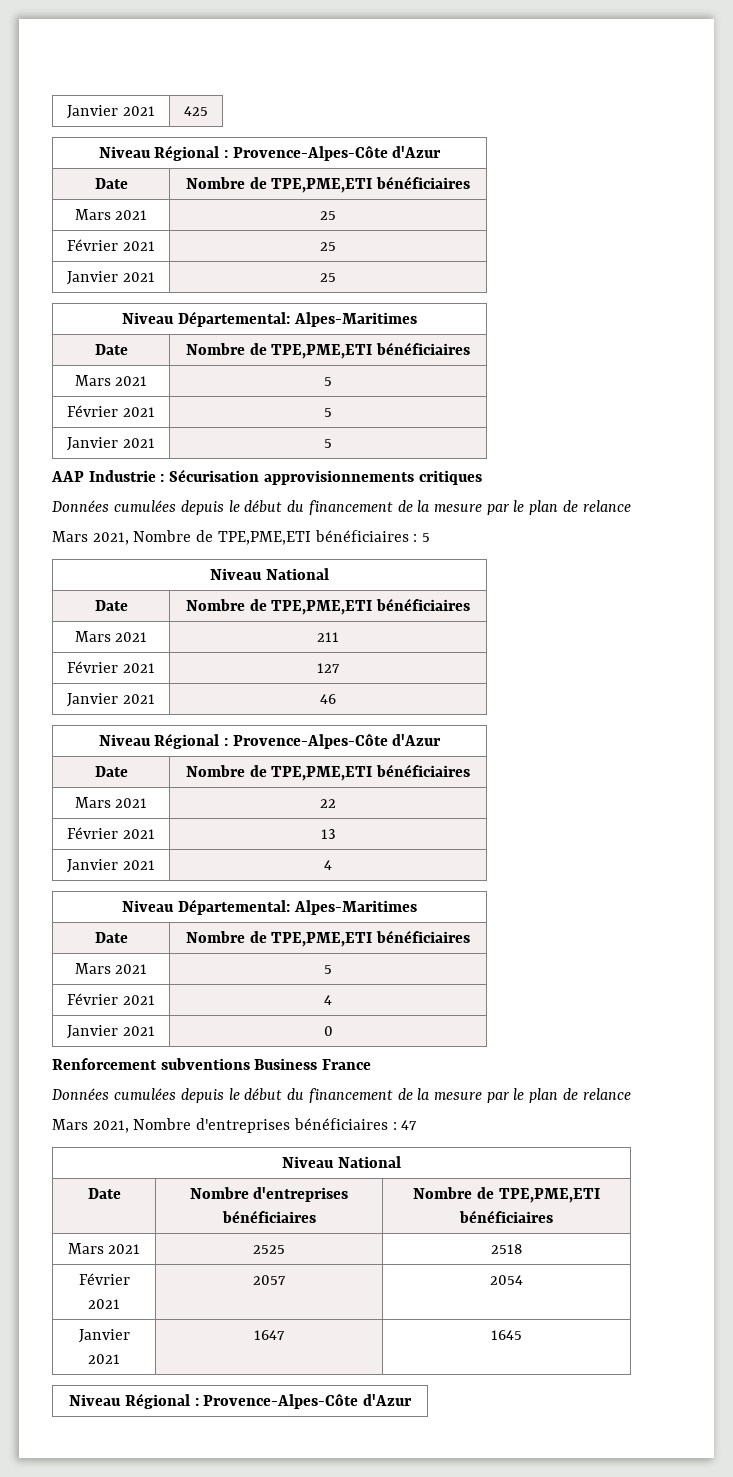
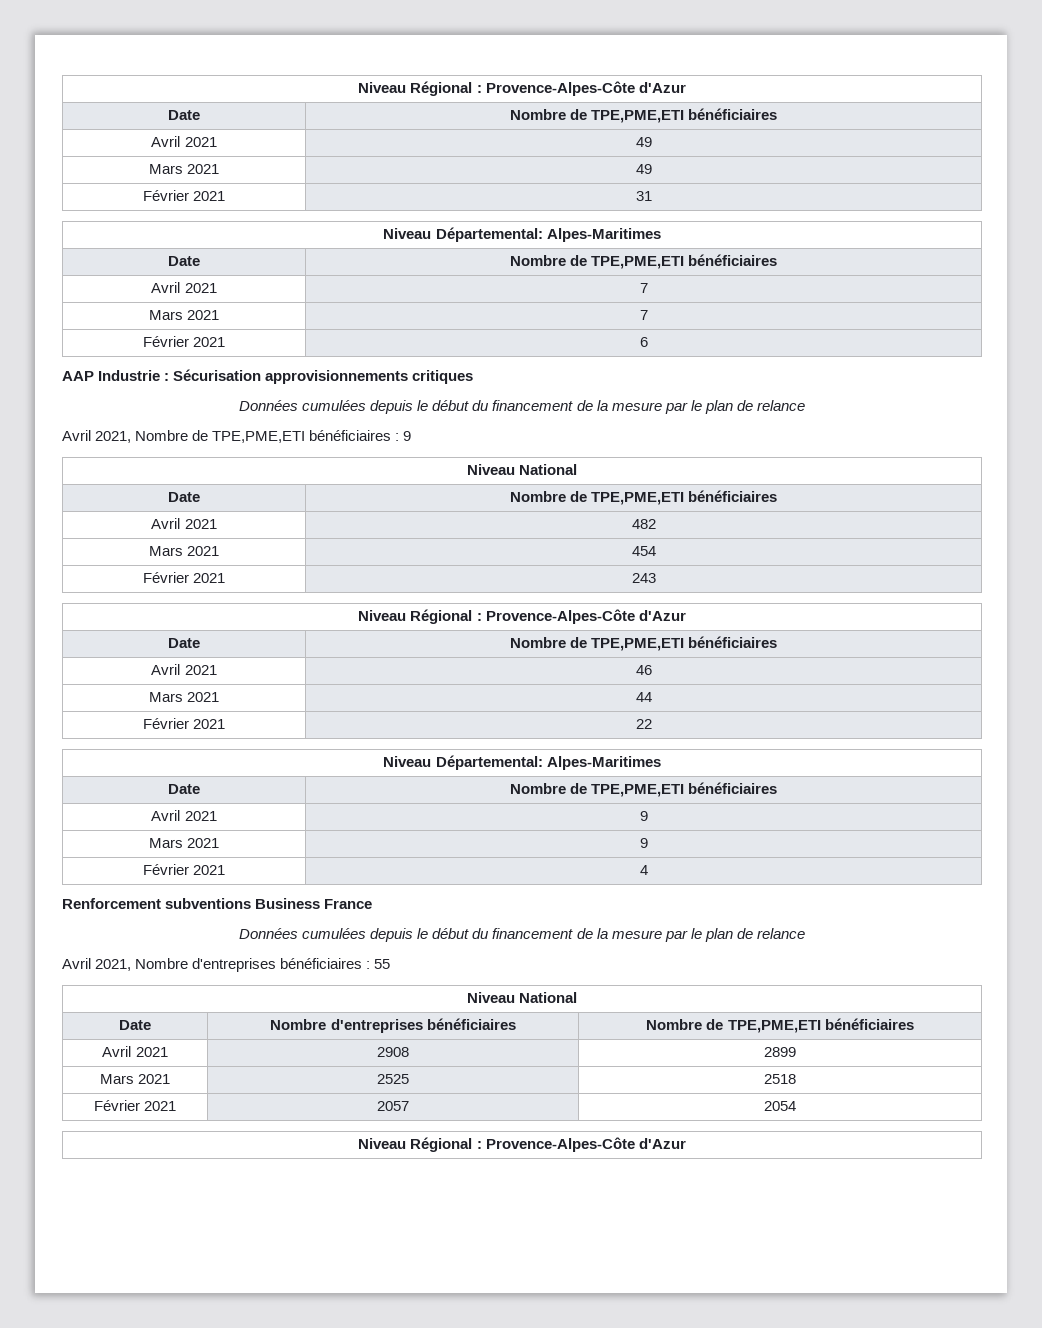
[67,105,155,119] [184,106,208,116] Janvier 2021 | 425 // -> (358, 87) none
[74,209,148,220] [320,211,336,220] [67,239,155,251] [320,242,336,251] [67,271,155,285] [320,273,336,282] [122,311,417,327] [94,344,128,355] [185,342,471,359] [74,375,148,386] [324,377,332,386] [67,405,155,417] [324,408,332,417] [67,437,155,451] [324,439,332,448] // Mars 2021 | 25 // Février 2021 | 25 // Janvier 2021 | 25 // Niveau Départemental: Alpes-Maritimes // Date | Nombre de TPE,PME,ETI bénéficiaires // Mars 2021 | 5 // Février 2021 | 5 // Janvier 2021 | 5 -> [151,136,217,147] [635,137,652,147] [148,164,220,174] [635,164,652,174] [142,190,226,201] [635,191,652,201] [383,227,661,242] [168,256,200,266] [509,254,778,269] [151,282,217,293] [639,283,648,293] [148,310,220,320] [639,310,648,320] [142,336,226,347] [639,337,648,347] // Avril 2021 | 49 // Mars 2021 | 49 // Février 2021 | 31 // Niveau Départemental: Alpes-Maritimes // Date | Nombre de TPE,PME,ETI bénéficiaires // Avril 2021 | 7 // Mars 2021 | 7 // Février 2021 | 6
[52,531,88,542] Mars -> [62,430,91,441] Avril
[422,533,431,542] 5 -> [403,431,412,441] 9
[74,631,148,642] [317,632,339,642] [67,661,155,673] [317,663,340,673] [67,693,155,707] [320,694,336,704] // Mars 2021 | 211 // Février 2021 | 127 // Janvier 2021 | 46 -> [151,518,217,529] [631,519,656,529] [148,546,220,556] [631,546,656,556] [142,572,226,583] [631,573,656,583] // Avril 2021 | 482 // Mars 2021 | 454 // Février 2021 | 243
[74,797,148,808] [320,799,336,808] [67,827,155,839] [320,829,336,839] [67,859,155,873] [324,860,332,870] [122,899,417,915] [94,932,128,943] [185,930,471,947] [74,963,148,974] [324,965,332,974] // Mars 2021 | 22 // Février 2021 | 13 // Janvier 2021 | 4 // Niveau Départemental: Alpes-Maritimes // Date | Nombre de TPE,PME,ETI bénéficiaires // Mars 2021 | 5 -> [151,664,217,675] [635,665,652,675] [148,692,220,702] [635,692,652,702] [142,718,226,729] [635,719,652,729] [383,755,661,770] [168,784,200,794] [509,782,778,797] [151,810,217,821] [639,811,648,821] [148,838,220,848] [639,838,648,848] // Avril 2021 | 46 // Mars 2021 | 44 // Février 2021 | 22 // Niveau Départemental: Alpes-Maritimes // Date | Nombre de TPE,PME,ETI bénéficiaires // Avril 2021 | 9 // Mars 2021 | 9
[67,1025,155,1039] [323,1026,333,1036] // Janvier 2021 | 0 -> (648, 870) none
[52,1119,88,1130] Mars -> [62,958,91,969] Avril
[401,1120,418,1130] 47 -> [374,959,391,969] 55
(553, 1216) none -> [102,1046,168,1057] [377,1047,410,1057] [764,1047,796,1057] // Avril 2021 | 2908 | 2899
[78,1329,130,1343] [88,1354,120,1364] [254,1330,285,1340] [491,1330,522,1340] // Janvier 2021 | 1647 | 1645 -> (796, 1106) none

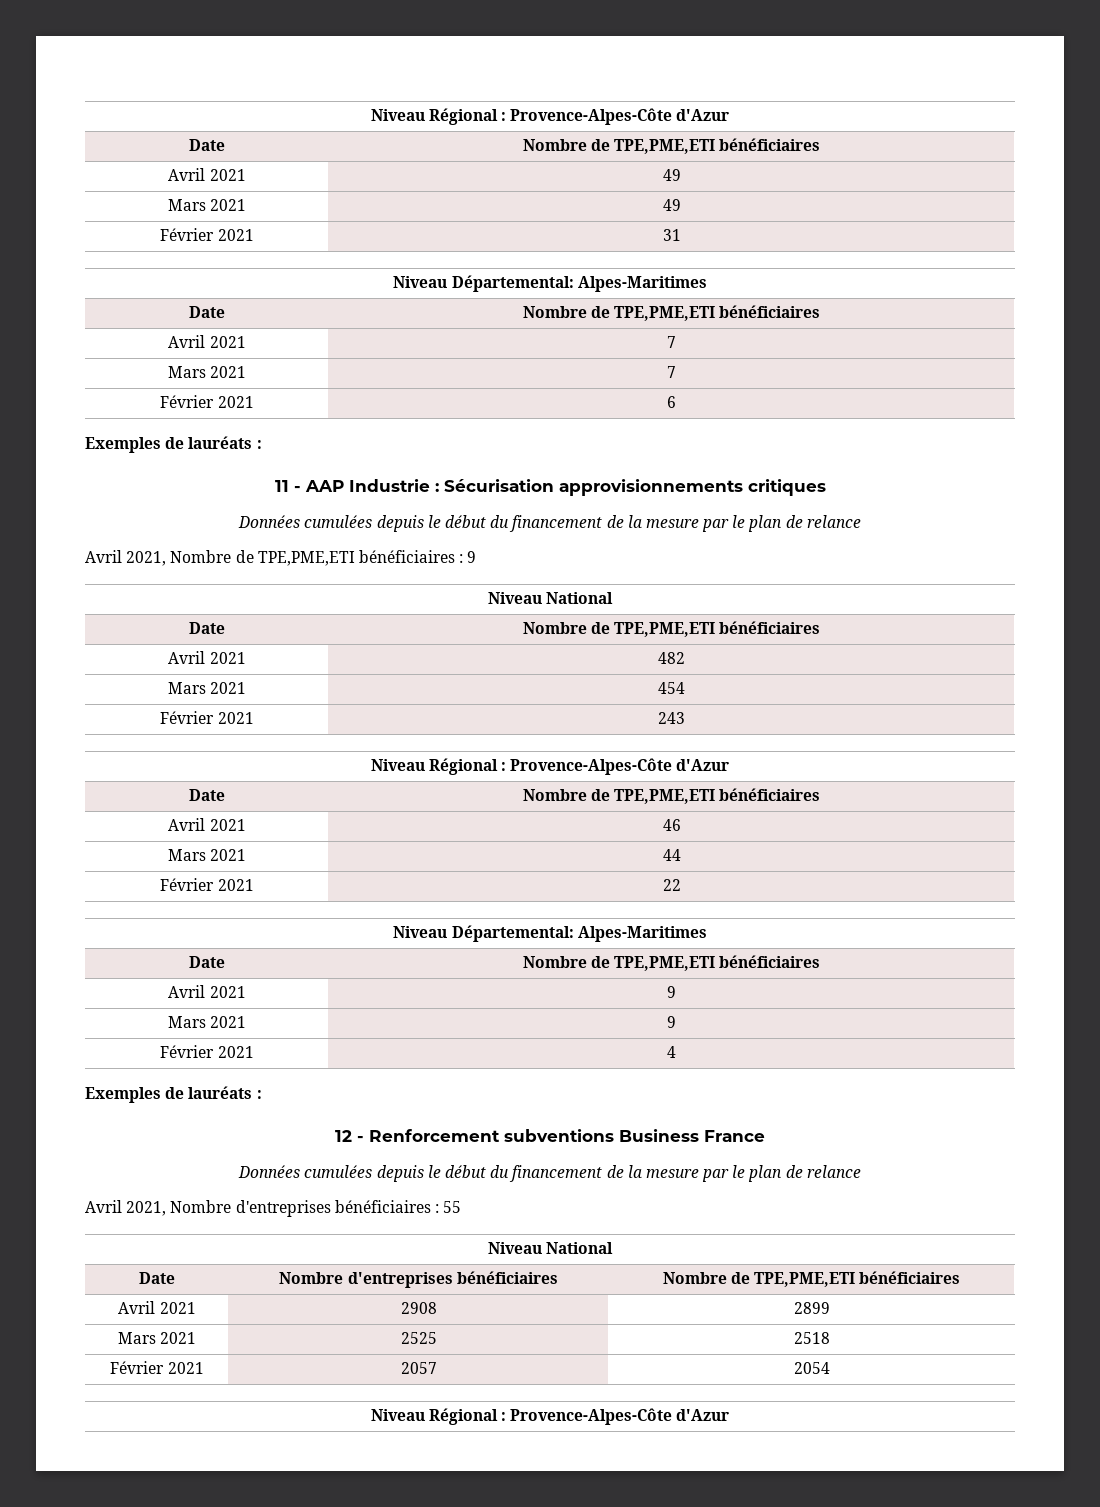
(648, 342) none -> [85,436,262,453] [274,480,301,492] Exemples de lauréats : // 11 -
(648, 870) none -> [85,1086,262,1103] [335,1130,364,1142] Exemples de lauréats : // 12 -

